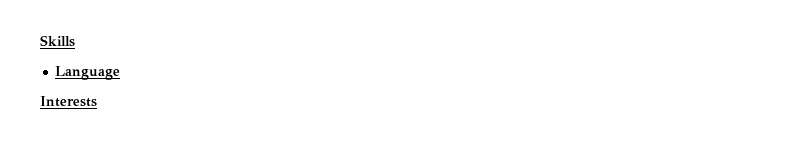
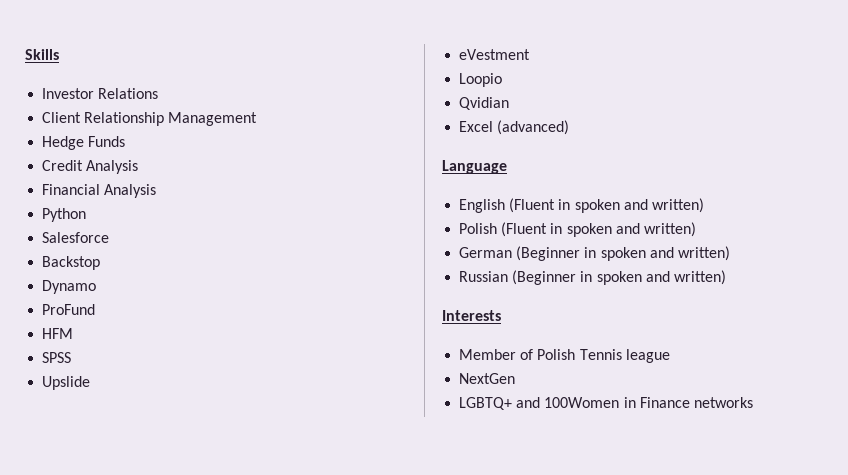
[55,66,121,80] [40,96,97,107] Language // Interests -> [42,88,159,99] [42,112,258,126] [42,136,126,150] [42,160,139,174] [42,184,157,198] [42,208,87,222] [42,232,110,243] [42,256,101,270] [42,280,97,294] [42,304,96,315] [42,328,74,339] [42,352,72,363] [42,376,91,390] [459,49,531,60] [459,73,503,87] [459,97,510,110] [459,120,570,135] [442,160,507,174] [459,198,704,213] [459,222,696,237] [459,246,730,261] [459,270,726,285] [442,310,501,321] [459,349,670,363] [459,373,516,384] [459,397,753,410] Investor Relations // Client Relationship Management // Hedge Funds // Credit Analysis // Financial Analysis // Python // Salesforce // Backstop // Dynamo // ProFund // HFM // SPSS // Upslide // eVestment // Loopio // Qvidian // Excel (advanced) // Language // English (Fluent in spoken and written) // Polish (Fluent in spoken and written) // German (Beginner in spoken and written) // Russian (Beginner in spoken and written) // Interests // Member of Polish Tennis league // NextGen // LGBTQ+ and 100Women in Finance networks

